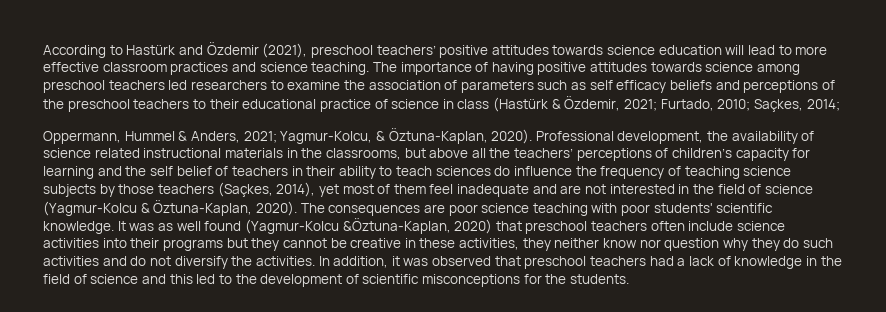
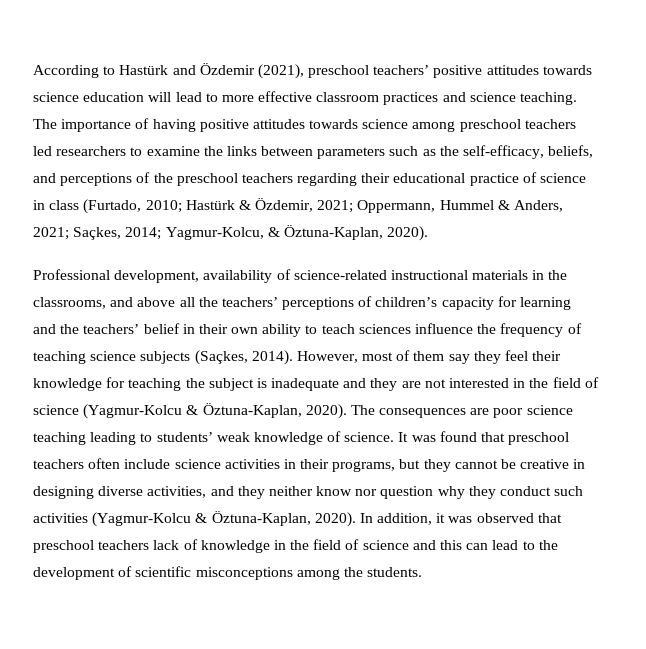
[368,80,458,90] association of -> [226,146,314,156] links between
[589,80,713,93] self efficacy beliefs -> [439,145,594,159] the self-efficacy, beliefs,
[192,99,206,109] to -> [297,173,358,186] regarding
[493,96,840,112] (Hastürk & Özdemir, 2021; Furtado, 2010; Saçkes, 2014; // -> [83,198,354,214] (Furtado, 2010; Hastürk & Özdemir, 2021;
(277, 137) none -> [73,227,162,240] Saçkes, 2014;
(533, 136) none -> (429, 233) //
[707,131,729,141] the -> (200, 276) none
[43,148,140,158] science related -> [293,270,387,280] science-related
[404,148,426,158] but -> [110,297,134,307] and
[149,166,336,176] self belief of teachers in their -> [83,323,259,334] teachers’ belief in their own
[494,166,511,176] do -> (411, 329) none
[99,182,454,197] by those teachers (Saçkes, 2014), yet most of them feel -> [194,350,562,365] [33,377,267,391] (Saçkes, 2014). However, most of them say they feel their knowledge for teaching the subject is
(557, 189) none -> [370,378,398,391] they
[591,203,774,216] [43,218,493,234] with poor students' scientific knowledge. It was as well found (Yagmur-Kolcu &Öztuna-Kaplan, 2020) -> [90,431,477,445] leading to students’ weak knowledge of science. It was found
[102,238,223,251] into their programs -> [283,459,396,472] in their programs,
[419,238,520,250] these activities, -> [33,486,234,499] designing diverse activities, and
[783,238,800,248] do -> [500,486,552,496] conduct
[102,256,315,269] and do not diversify the activities. -> [92,511,356,527] (Yagmur-Kolcu & Öztuna-Kaplan, 2020).
[649,256,686,266] had a -> (150, 545) none
[196,274,216,284] led -> [466,540,519,550] can lead
[523,274,542,284] for -> [296,569,340,580] among

